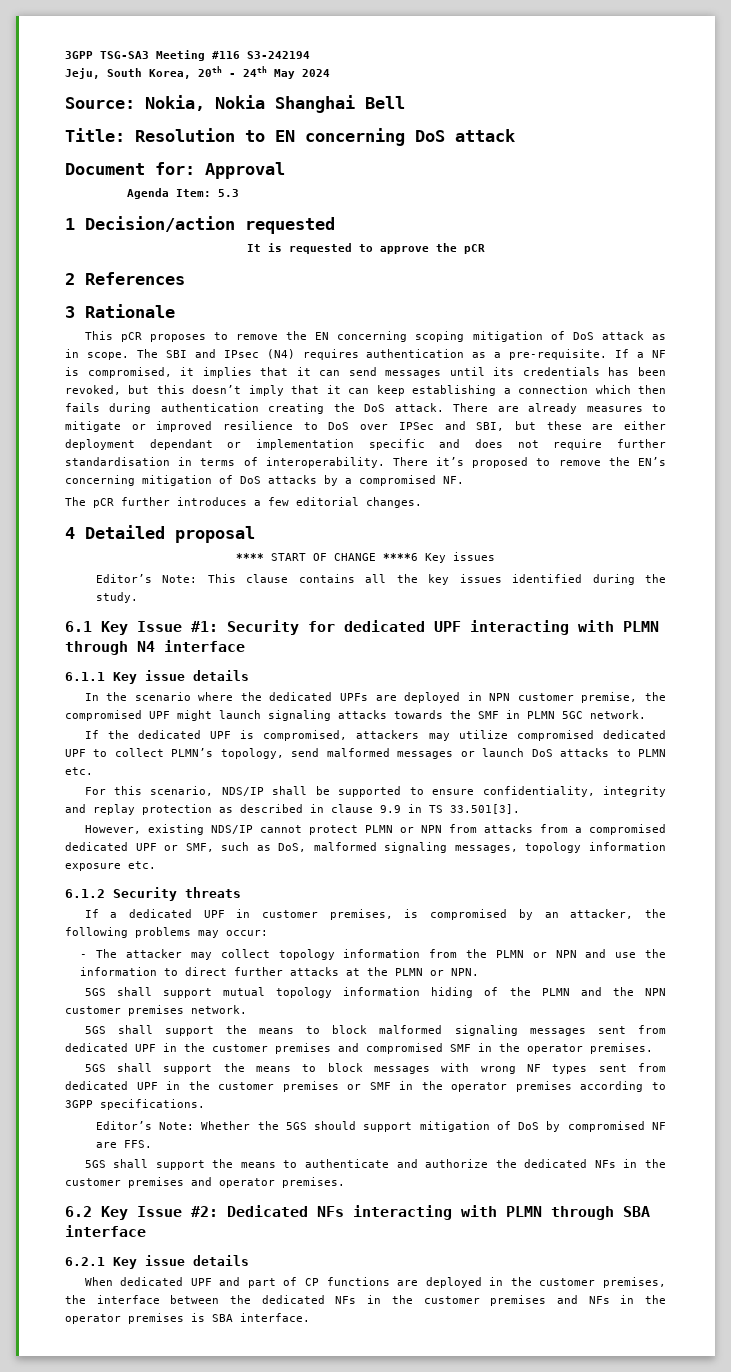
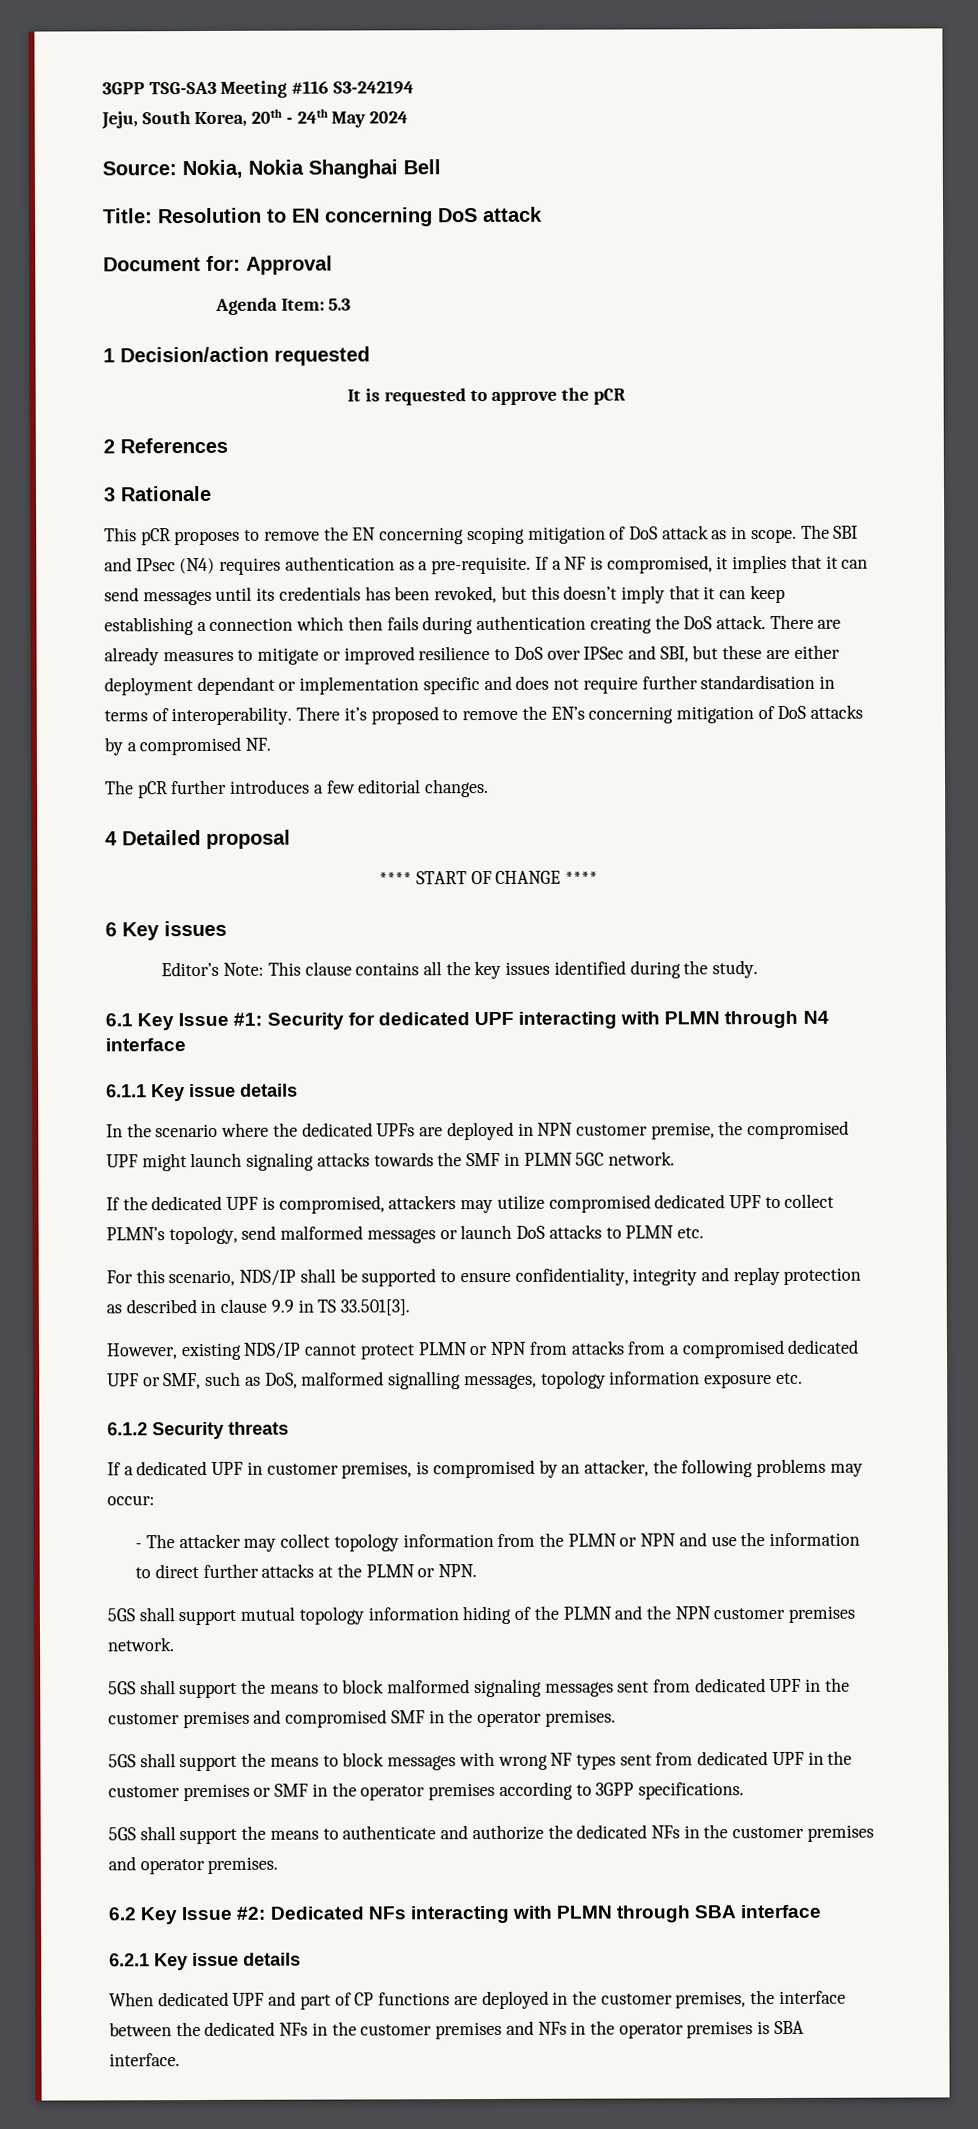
[383,553,418,561] ****6 -> [564,871,598,884] [105,922,117,937] **** // 6
[384,842,448,853] signaling -> [388,1371,462,1390] signalling
[95,1121,666,1132] [95,1140,152,1148] // Editor’s Note: Whether the 5GS should support mitigation of DoS by compromised NF are FFS. -> (744, 1791) none

